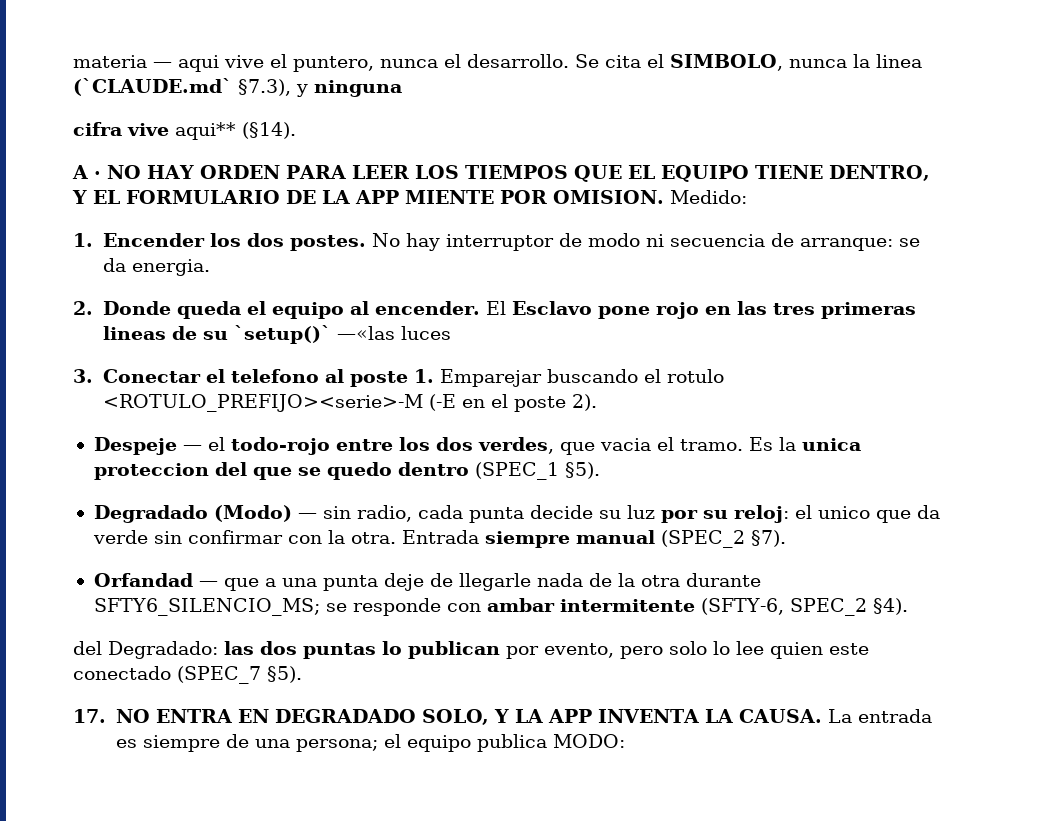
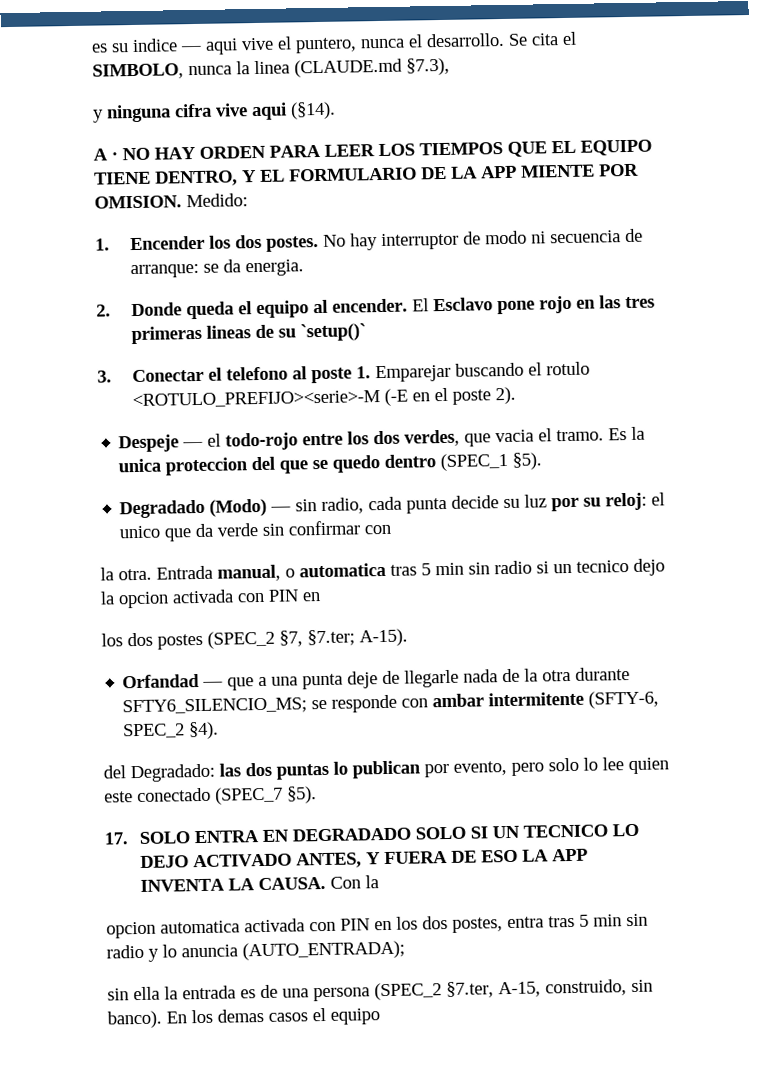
[73,55,147,68] materia -> [91,38,178,53] es su indice
[73,78,232,96] (`CLAUDE.md` -> [294,58,403,78] (CLAUDE.md
(291, 87) none -> (450, 66) //
(402, 88) // -> (171, 113) none
[175,122,236,140] aqui** -> [251,102,287,121] aqui
[336,326,451,340] —«las luces -> (366, 332) none
(322, 539) none -> (392, 529) //
[484,530,786,548] siempre manual (SPEC_2 §7). -> [217,558,665,582] [100,589,321,609] [101,628,408,650] manual, o automatica tras 5 min sin radio si un tecnico dejo la opcion activada con PIN en // los dos postes (SPEC_2 §7, §7.ter; A-15).
[115,709,150,723] NO -> [138,831,190,845] SOLO
[421,709,510,725] SOLO, Y -> [414,823,639,840] [139,849,518,869] SOLO SI UN TECNICO LO DEJO ACTIVADO ANTES, Y FUERA DE ESO
[828,709,853,723] La -> [329,875,379,889] [106,913,648,939] [106,940,405,962] [107,986,178,1001] Con la // opcion automatica activada con PIN en los dos postes, entra tras 5 min sin radio y lo anuncia (AUTO_ENTRADA); // sin ella la
[142,735,220,752] siempre -> (256, 994) none
[295,734,625,752] persona; el equipo publica MODO: -> [313,979,653,1002] [107,1007,380,1029] persona (SPEC_2 §7.ter, A-15, construido, sin banco). En los demas casos el equipo

